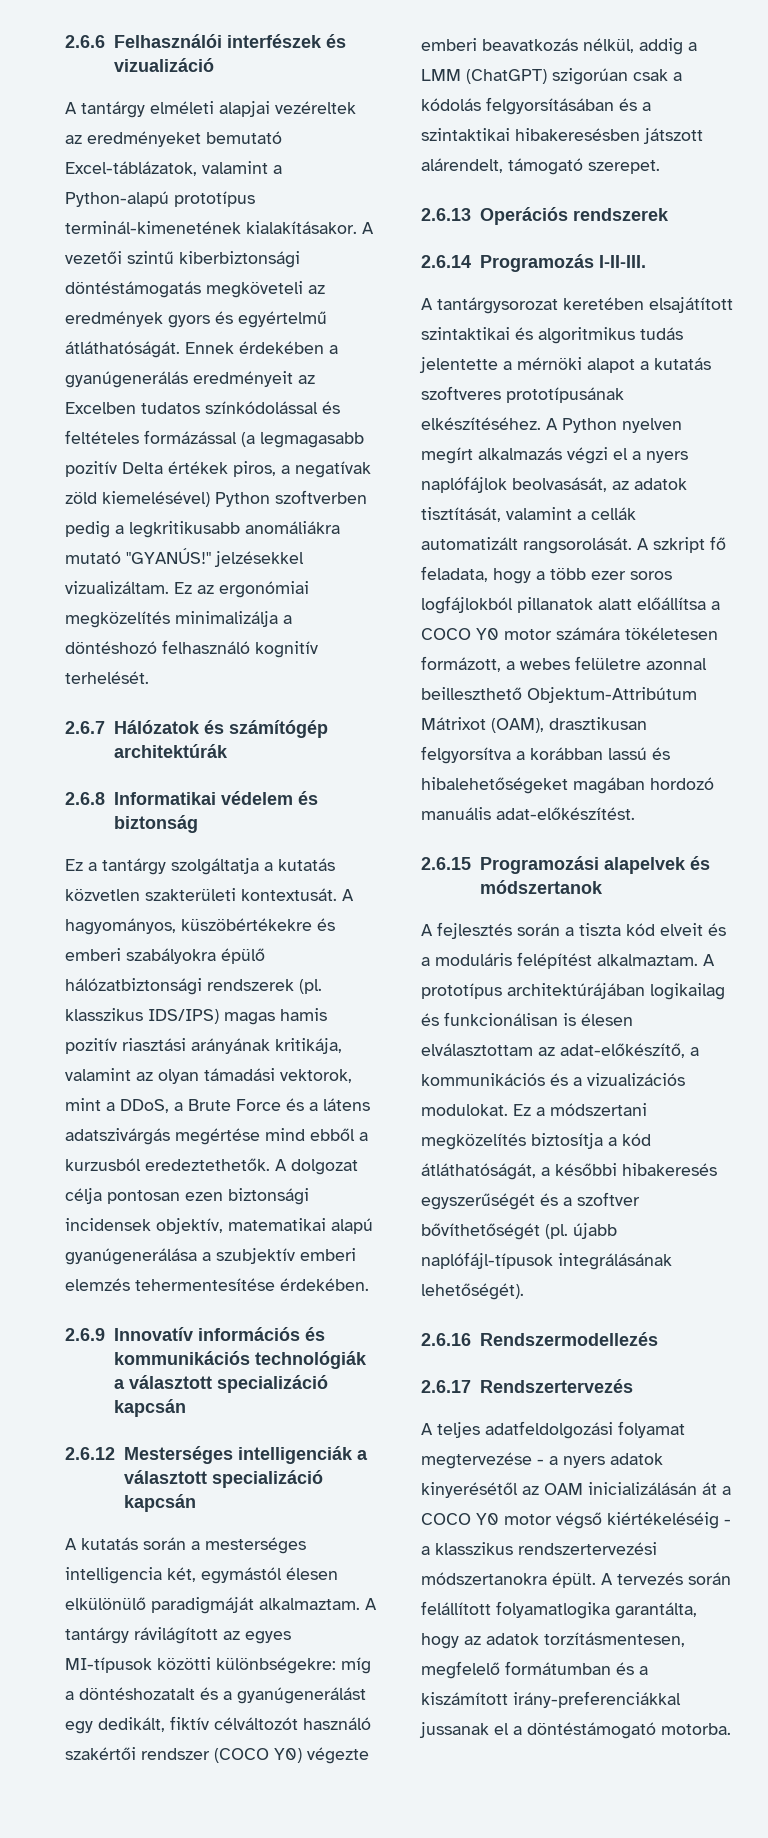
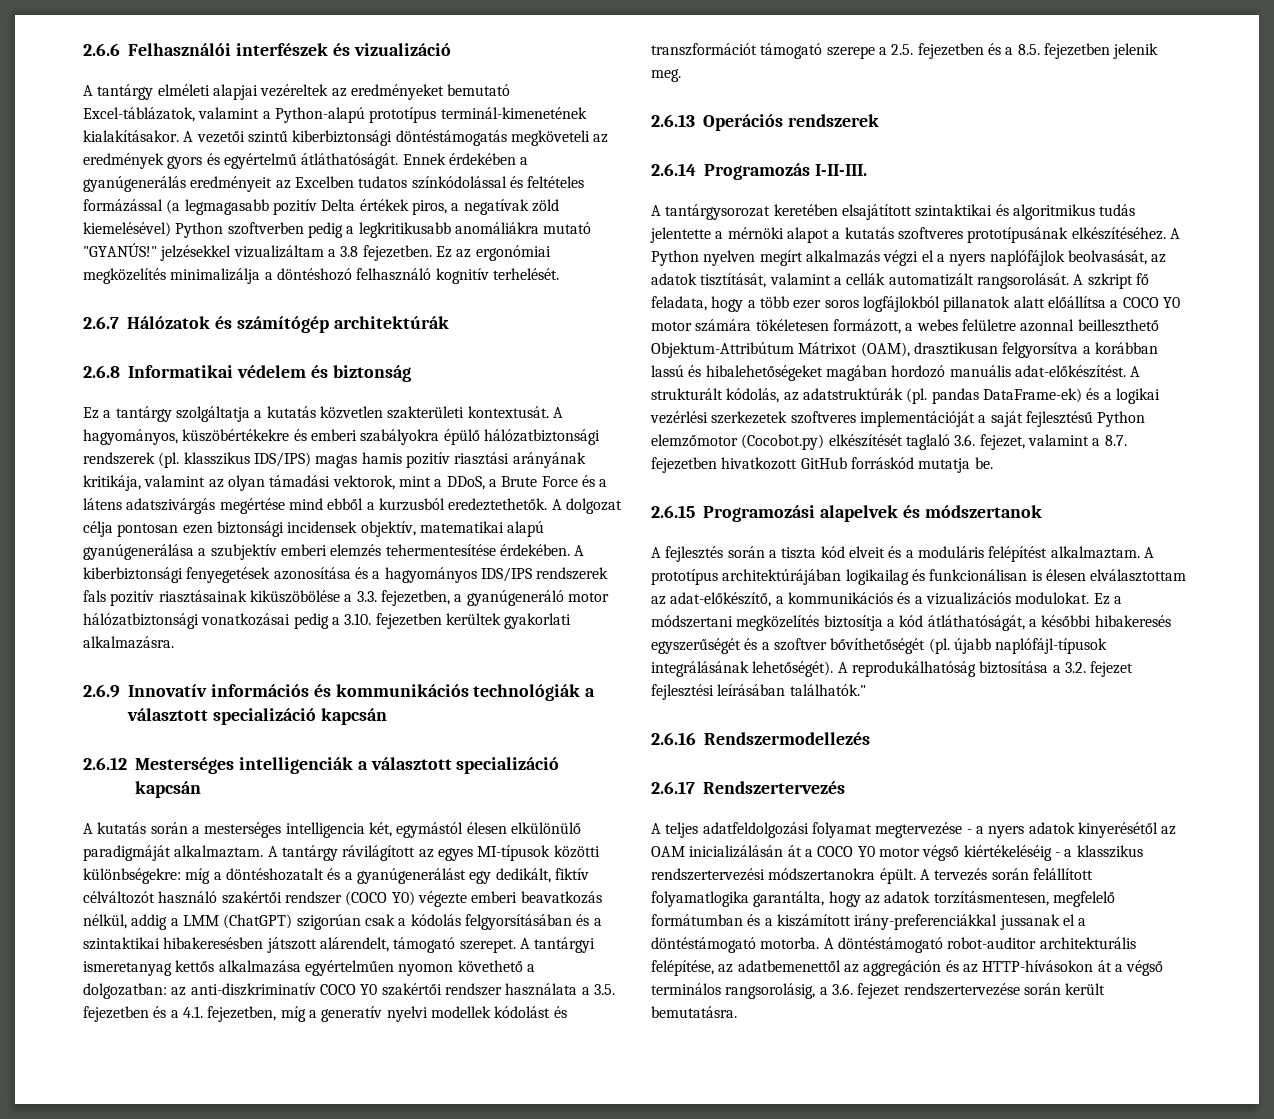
[65,581,169,594] vizualizáltam. -> [233,245,432,261] vizualizáltam a 3.8 fejezetben.
(369, 1284) none -> [574,545,585,556] [83,567,609,583] [83,590,609,606] [83,613,572,629] [83,636,174,649] A kiberbiztonsági fenyegetések azonosítása és a hagyományos IDS/IPS rendszerek fals pozitív riasztásainak kiküszöbölése a 3.3. fejezetben, a gyanúgeneráló motor hálózatbiztonsági vonatkozásai pedig a 3.10. fejezetben kerültek gyakorlati alkalmazásra.
(660, 167) none -> [519,937,596,953] [83,960,535,976] [83,983,615,999] [83,1006,567,1022] [651,43,1159,59] [651,69,681,82] A tantárgyi ismeretanyag kettős alkalmazása egyértelműen nyomon követhető a dolgozatban: az anti-diszkriminatív COCO Y0 szakértői rendszer használata a 3.5. fejezetben és a 4.1. fejezetben, míg a generatív nyelvi modellek kódolást és transzformációt támogató szerepe a 2.5. fejezetben és a 8.5. fejezetben jelenik meg.
(635, 813) none -> [1130,366,1141,377] [651,388,1160,404] [650,411,1146,427] [651,434,1127,450] [651,457,993,473] A strukturált kódolás, az adatstruktúrák (pl. pandas DataFrame-ek) és a logikai vezérlési szerkezetek szoftveres implementációját a saját fejlesztésű Python elemzőmotor (Cocobot.py) elkészítését taglaló 3.6. fejezet, valamint a 8.7. fejezetben hivatkozott GitHub forráskód mutatja be.
(524, 1291) none -> [837,661,1134,677] [651,684,866,700] A reprodukálhatóság biztosítása a 3.2. fejezet fejlesztési leírásában találhatók."
(731, 1729) none -> [823,937,1136,953] [651,960,1164,976] [651,983,1106,999] [651,1006,737,1018] A döntéstámogató robot-auditor architekturális felépítése, az adatbemenettől az aggregáción és az HTTP-hívásokon át a végső terminálos rangsorolásig, a 3.6. fejezet rendszertervezése során került bemutatásra.

